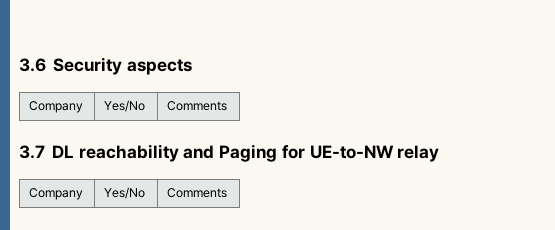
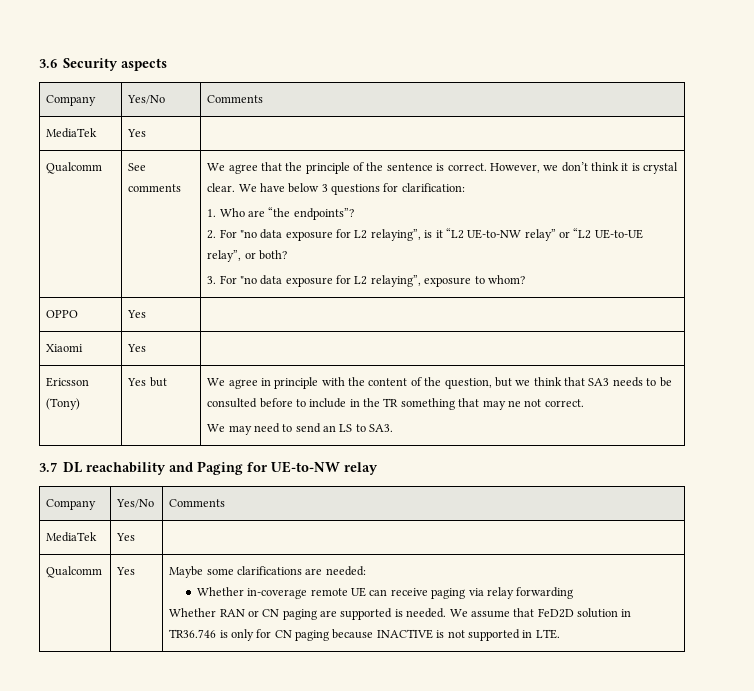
(228, 106) none -> [46,128,98,138] [127,129,147,137] [46,162,103,174] [128,163,147,171] [128,184,182,192] [207,162,679,174] [207,183,465,195] [207,207,354,220] [207,228,643,241] [207,250,287,262] [207,275,525,287] [46,310,79,318] [127,310,147,318] [46,344,84,352] [127,344,147,352] [46,377,90,387] [46,398,81,410] [127,377,167,387] [207,377,672,389] [207,398,584,410] [207,423,394,435] // MediaTek | Yes | // Qualcomm | See comments | We agree that the principle of the sentence is correct. However, we don’t think it is crystal clear. We have below 3 questions for clarification: // 1. Who are “the endpoints”? // 2. For "no data exposure for L2 relaying”, is it “L2 UE-to-NW relay” or “L2 UE-to-UE relay”, or both? // 3. For "no data exposure for L2 relaying”, exposure to whom? // OPPO | Yes | // Xiaomi | Yes | // Ericsson (Tony) | Yes but | We agree in principle with the content of the question, but we think that SA3 needs to be consulted before to include in the TR something that may ne not correct. // We may need to send an LS to SA3.
(228, 193) none -> [46,532,98,542] [116,533,136,541] [46,566,103,578] [116,567,136,575] [169,566,366,578] [196,587,574,599] [169,608,632,620] [169,629,560,641] // MediaTek | Yes | // Qualcomm | Yes | Maybe some clarifications are needed: // Whether in-coverage remote UE can receive paging via relay forwarding // Whether RAN or CN paging are supported is needed. We assume that FeD2D solution in TR36.746 is only for CN paging because INACTIVE is not supported in LTE.

